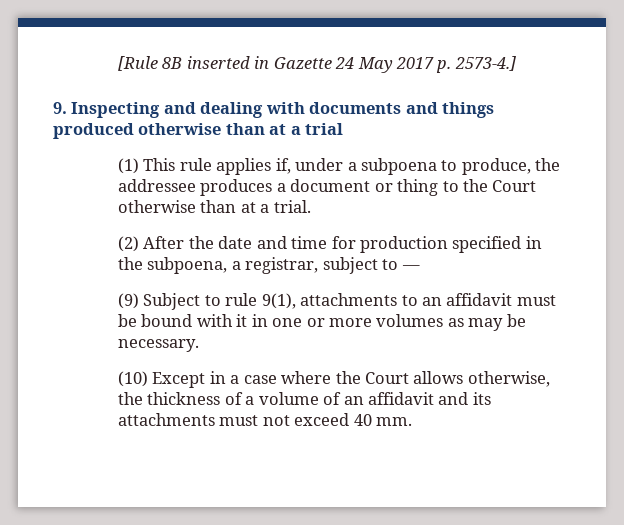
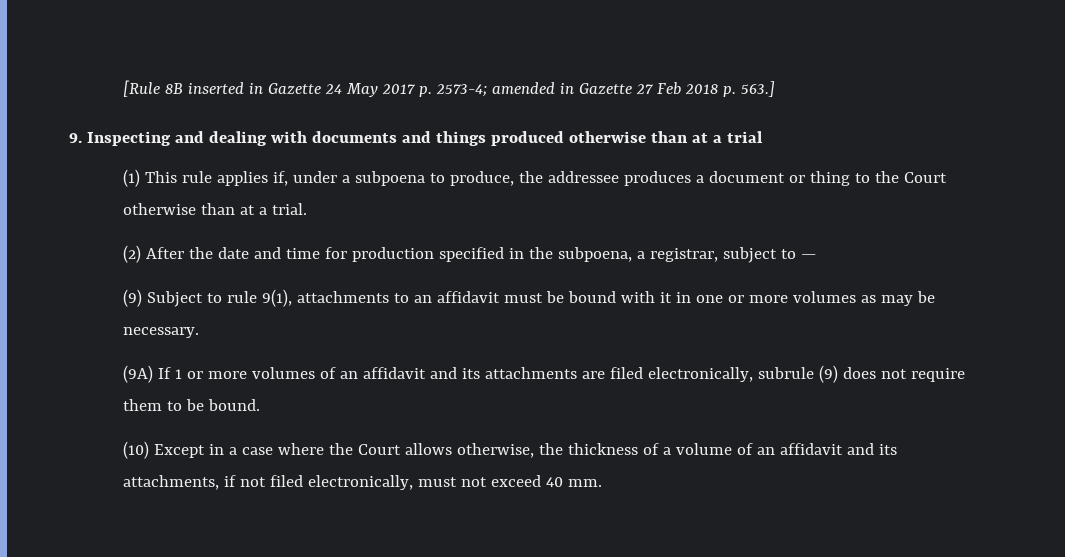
[454,56,516,71] 2573-4.] -> [436,81,776,97] 2573-4; amended in Gazette 27 Feb 2018 p. 563.]
(199, 345) none -> [123,365,966,383] [123,399,261,411] // (9A) If 1 or more volumes of an affidavit and its attachments are filed electronically, subrule (9) does not require them to be bound.
[117,413,215,426] attachments -> [123,475,414,490] attachments, if not filed electronically,

